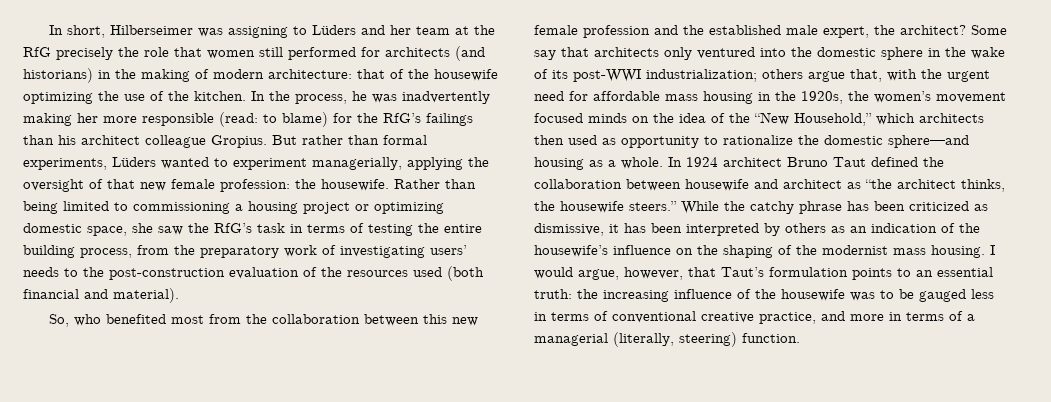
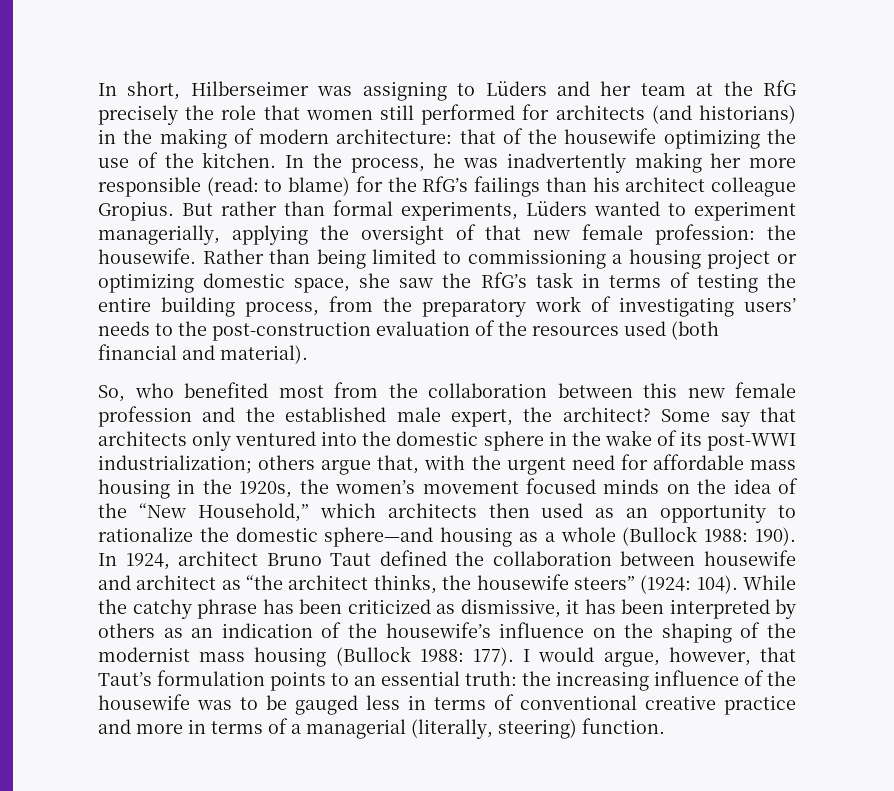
(616, 141) none -> [626,508,649,518] an
[621,157,718,169] whole. In 1924 -> [560,526,796,546] [98,553,170,570] whole (Bullock 1988: 190). In 1924,
[629,201,677,211] steers.” -> [573,575,738,594] steers” (1924: 104).
[931,245,985,258] housing. -> [254,646,514,667] housing (Bullock 1988: 177).
[759,312,816,324] practice, -> [724,695,796,715] practice

